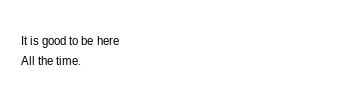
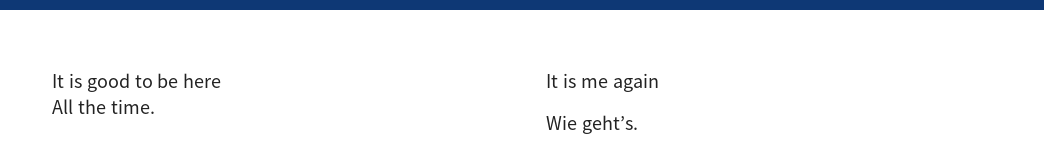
(82, 60) none -> [546,73,659,92] [546,115,638,134] // It is me again // Wie geht’s.

